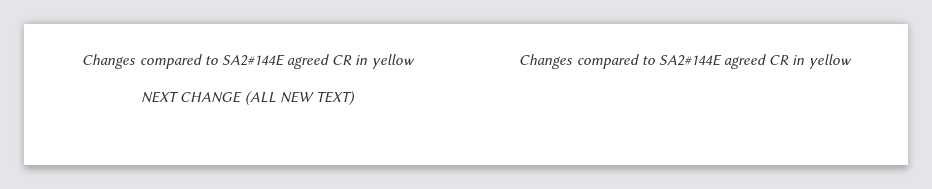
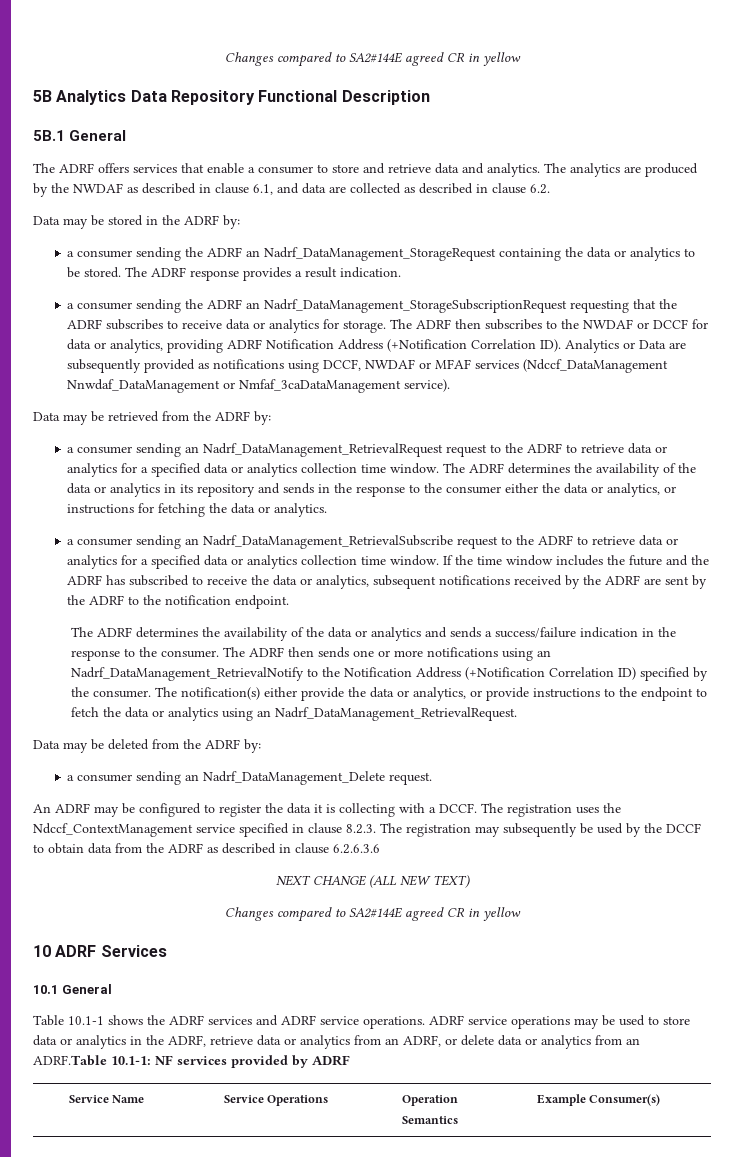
[82,54,415,69] Changes compared to SA2#144E agreed CR in yellow -> [224,52,521,67] [33,90,430,105] [33,130,127,141] [33,163,698,177] [33,183,550,197] [33,215,240,229] [67,247,696,261] [67,267,402,281] [67,299,678,313] [67,319,709,333] [67,339,687,353] [67,359,669,373] [67,379,451,393] [33,411,271,425] [67,443,668,457] [67,463,697,477] [67,483,677,497] [67,503,328,517] [67,535,679,549] [67,555,710,569] [67,575,708,589] [67,595,290,609] [70,627,676,641] [70,647,551,661] [70,667,708,681] [70,687,707,701] [70,707,517,721] [33,739,261,753] [67,771,433,785] [33,803,621,817] [33,823,701,837] [33,843,380,854] Changes compared to SA2#144E agreed CR in yellow // 5B Analytics Data Repository Functional Description // 5B.1 General // The ADRF offers services that enable a consumer to store and retrieve data and analytics. The analytics are produced by the NWDAF as described in clause 6.1, and data are collected as described in clause 6.2. // Data may be stored in the ADRF by: // a consumer sending the ADRF an Nadrf_DataManagement_StorageRequest containing the data or analytics to be stored. The ADRF response provides a result indication. // a consumer sending the ADRF an Nadrf_DataManagement_StorageSubscriptionRequest requesting that the ADRF subscribes to receive data or analytics for storage. The ADRF then subscribes to the NWDAF or DCCF for data or analytics, providing ADRF Notification Address (+Notification Correlation ID). Analytics or Data are subsequently provided as notifications using DCCF, NWDAF or MFAF services (Ndccf_DataManagement Nnwdaf_DataManagement or Nmfaf_3caDataManagement service). // Data may be retrieved from the ADRF by: // a consumer sending an Nadrf_DataManagement_RetrievalRequest request to the ADRF to retrieve data or analytics for a specified data or analytics collection time window. The ADRF determines the availability of the data or analytics in its repository and sends in the response to the consumer either the data or analytics, or instructions for fetching the data or analytics. // a consumer sending an Nadrf_DataManagement_RetrievalSubscribe request to the ADRF to retrieve data or analytics for a specified data or analytics collection time window. If the time window includes the future and the ADRF has subscribed to receive the data or analytics, subsequent notifications received by the ADRF are sent by the ADRF to the notification endpoint. // The ADRF determines the availability of the data or analytics and sends a success/failure indication in the response to the consumer. The ADRF then sends one or more notifications using an Nadrf_DataManagement_RetrievalNotify to the Notification Address (+Notification Correlation ID) specified by the consumer. The notification(s) either provide the data or analytics, or provide instructions to the endpoint to fetch the data or analytics using an Nadrf_DataManagement_RetrievalRequest. // Data may be deleted from the ADRF by: // a consumer sending an Nadrf_DataManagement_Delete request. // An ADRF may be configured to register the data it is collecting with a DCCF. The registration uses the Ndccf_ContextManagement service specified in clause 8.2.3. The registration may subsequently be used by the DCCF to obtain data from the ADRF as described in clause 6.2.6.3.6
(852, 61) none -> [33,945,167,957] [33,984,112,994] [33,1015,690,1029] [33,1035,640,1049] [33,1055,350,1068] [68,1095,145,1103] [223,1095,329,1106] [401,1095,458,1106] [401,1116,458,1124] [536,1094,661,1106] // 10 ADRF Services // 10.1 General // Table 10.1-1 shows the ADRF services and ADRF service operations. ADRF service operations may be used to store data or analytics in the ADRF, retrieve data or analytics from an ADRF, or delete data or analytics from an ADRF.Table 10.1-1: NF services provided by ADRF // Service Name | Service Operations | Operation // Semantics | Example Consumer(s)

